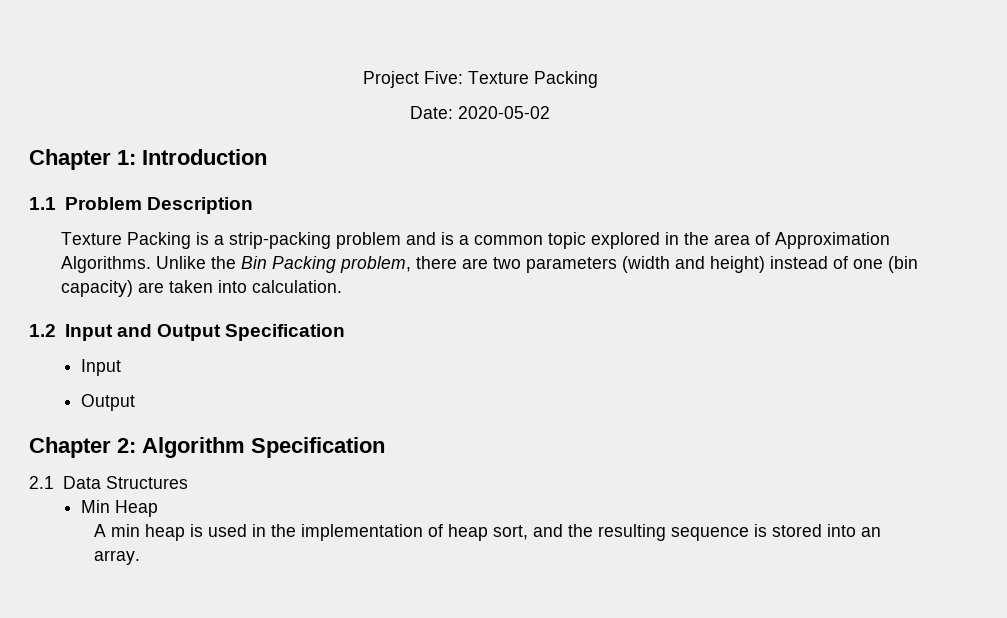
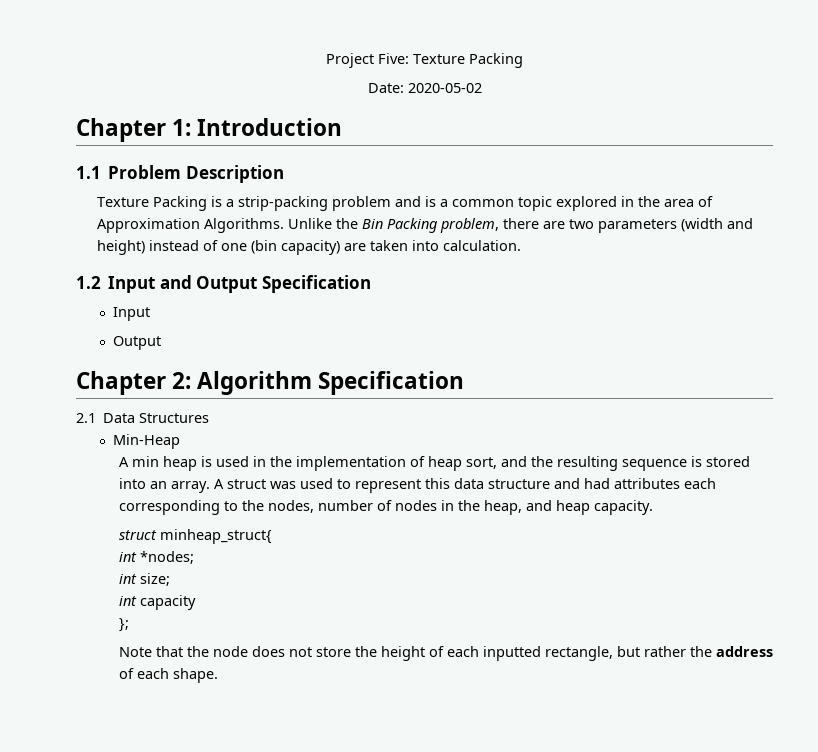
[80,500,158,517] Min Heap -> [113,434,181,449] Min-Heap
(140, 557) none -> [213,478,716,493] [118,500,653,515] [118,529,272,544] [118,551,194,564] [118,573,170,586] [118,595,196,610] [118,618,129,632] [118,646,773,661] [118,668,218,683] A struct was used to represent this data structure and had attributes each corresponding to the nodes, number of nodes in the heap, and heap capacity. // struct minheap_struct{ // int *nodes; // int size; // int capacity // }; // Note that the node does not store the height of each inputted rectangle, but rather the address of each shape.

